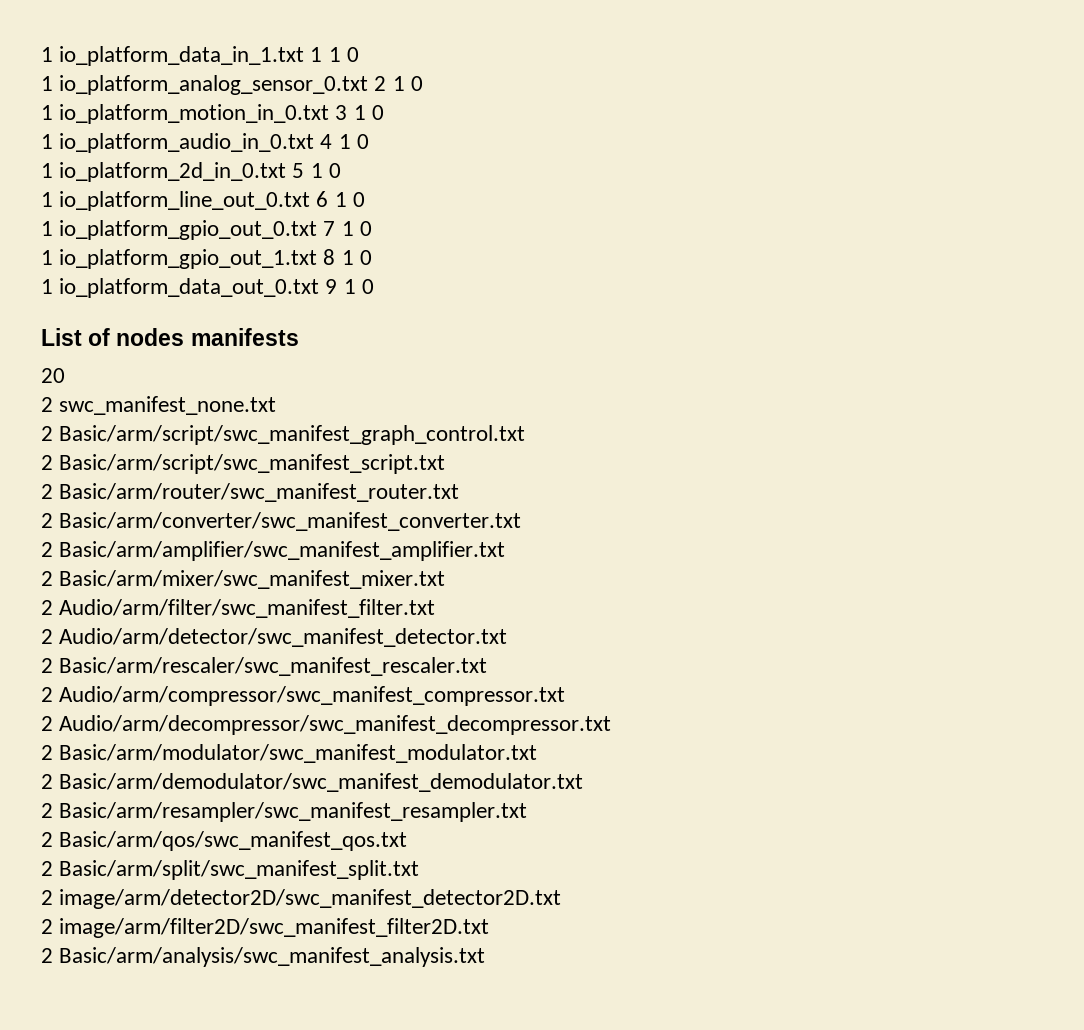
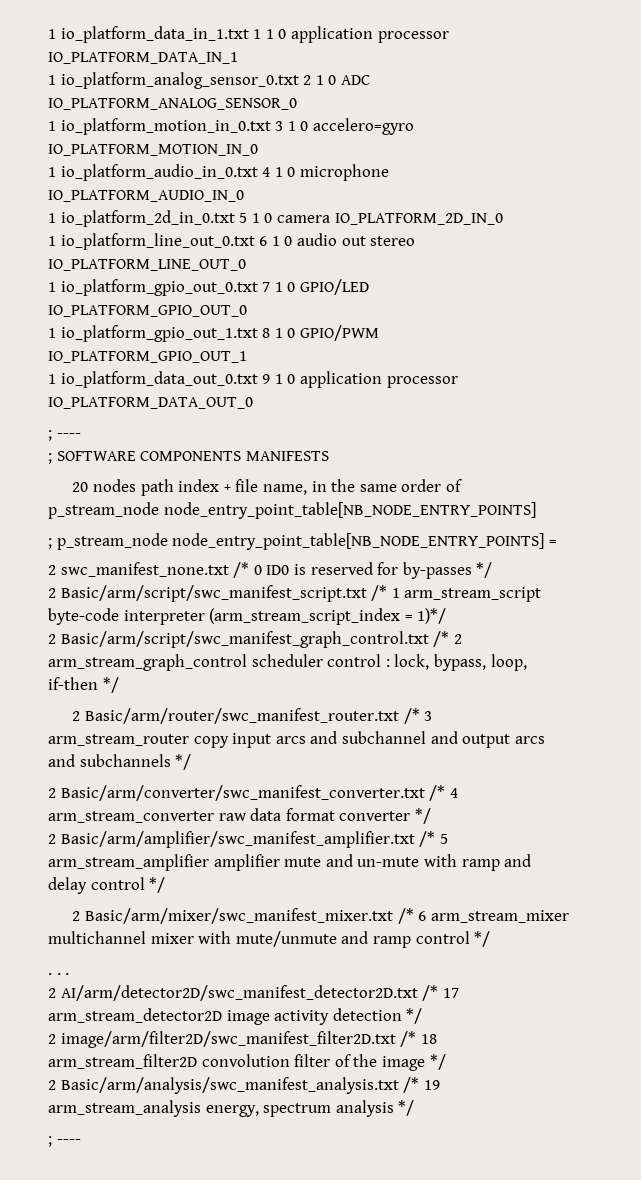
(359, 54) none -> [290,26,449,43] [48,52,238,64] application processor IO_PLATFORM_DATA_IN_1
(423, 83) none -> [340,75,370,85] [48,98,297,110] ADC IO_PLATFORM_ANALOG_SENSOR_0
(384, 112) none -> [312,118,414,135] [48,144,258,156] accelero=gyro IO_PLATFORM_MOTION_IN_0
(369, 141) none -> [299,164,389,181] [48,190,244,202] microphone IO_PLATFORM_AUDIO_IN_0
(341, 170) none -> [276,213,503,225] camera IO_PLATFORM_2D_IN_0
(365, 199) none -> [296,233,416,246] [48,259,246,271] audio out stereo IO_PLATFORM_LINE_OUT_0
(372, 228) none -> [299,279,369,295] [48,305,247,317] GPIO/LED IO_PLATFORM_GPIO_OUT_0
(372, 257) none -> [299,325,379,341] [48,351,247,363] GPIO/PWM IO_PLATFORM_GPIO_OUT_1
[41,328,299,346] [41,368,65,383] [41,396,277,415] [41,425,526,445] [41,454,446,474] [41,483,460,502] [41,512,522,531] [41,541,506,561] [41,570,446,589] [41,599,436,618] [41,628,508,647] [41,657,488,676] [41,686,566,706] [41,715,612,735] [41,744,538,763] [41,773,584,792] [41,802,528,822] [41,831,408,851] [41,860,420,880] [41,889,562,909] [41,918,490,938] [41,947,486,967] // List of nodes manifests // 20 // 2 swc_manifest_none.txt // 2 Basic/arm/script/swc_manifest_graph_control.txt // 2 Basic/arm/script/swc_manifest_script.txt // 2 Basic/arm/router/swc_manifest_router.txt // 2 Basic/arm/converter/swc_manifest_converter.txt // 2 Basic/arm/amplifier/swc_manifest_amplifier.txt // 2 Basic/arm/mixer/swc_manifest_mixer.txt // 2 Audio/arm/filter/swc_manifest_filter.txt // 2 Audio/arm/detector/swc_manifest_detector.txt // 2 Basic/arm/rescaler/swc_manifest_rescaler.txt // 2 Audio/arm/compressor/swc_manifest_compressor.txt // 2 Audio/arm/decompressor/swc_manifest_decompressor.txt // 2 Basic/arm/modulator/swc_manifest_modulator.txt // 2 Basic/arm/demodulator/swc_manifest_demodulator.txt // 2 Basic/arm/resampler/swc_manifest_resampler.txt // 2 Basic/arm/qos/swc_manifest_qos.txt // 2 Basic/arm/split/swc_manifest_split.txt // 2 image/arm/detector2D/swc_manifest_detector2D.txt // 2 image/arm/filter2D/swc_manifest_filter2D.txt // 2 Basic/arm/analysis/swc_manifest_analysis.txt -> [299,371,458,388] [48,397,253,409] [48,430,81,441] [48,451,329,464] [72,479,462,496] [48,502,536,519] [48,533,557,550] [48,562,493,579] [48,585,542,602] [48,608,447,625] [48,631,462,648] [48,654,527,671] [48,677,119,693] [72,708,433,724] [48,731,545,748] [48,754,192,770] [48,785,458,801] [48,808,431,824] [48,831,448,848] [48,854,532,871] [48,877,166,894] [72,908,569,924] [48,931,491,948] [48,973,70,975] [48,985,459,1001] [48,1008,423,1025] [48,1031,437,1048] [48,1054,446,1071] [48,1077,440,1094] [48,1100,415,1117] [48,1136,81,1147] application processor IO_PLATFORM_DATA_OUT_0 // ; ---- // ; SOFTWARE COMPONENTS MANIFESTS // 20 nodes path index + file name, in the same order of p_stream_node node_entry_point_table[NB_NODE_ENTRY_POINTS] // ; p_stream_node node_entry_point_table[NB_NODE_ENTRY_POINTS] = // 2 swc_manifest_none.txt /* 0 ID0 is reserved for by-passes */ // 2 Basic/arm/script/swc_manifest_script.txt /* 1 arm_stream_script byte-code interpreter (arm_stream_script_index = 1)*/ // 2 Basic/arm/script/swc_manifest_graph_control.txt /* 2 arm_stream_graph_control scheduler control : lock, bypass, loop, if-then */ // 2 Basic/arm/router/swc_manifest_router.txt /* 3 arm_stream_router copy input arcs and subchannel and output arcs and subchannels */ // 2 Basic/arm/converter/swc_manifest_converter.txt /* 4 arm_stream_converter raw data format converter */ // 2 Basic/arm/amplifier/swc_manifest_amplifier.txt /* 5 arm_stream_amplifier amplifier mute and un-mute with ramp and delay control */ // 2 Basic/arm/mixer/swc_manifest_mixer.txt /* 6 arm_stream_mixer multichannel mixer with mute/unmute and ramp control */ // . . . // 2 AI/arm/detector2D/swc_manifest_detector2D.txt /* 17 arm_stream_detector2D image activity detection */ // 2 image/arm/filter2D/swc_manifest_filter2D.txt /* 18 arm_stream_filter2D convolution filter of the image */ // 2 Basic/arm/analysis/swc_manifest_analysis.txt /* 19 arm_stream_analysis energy, spectrum analysis */ // ; ----

